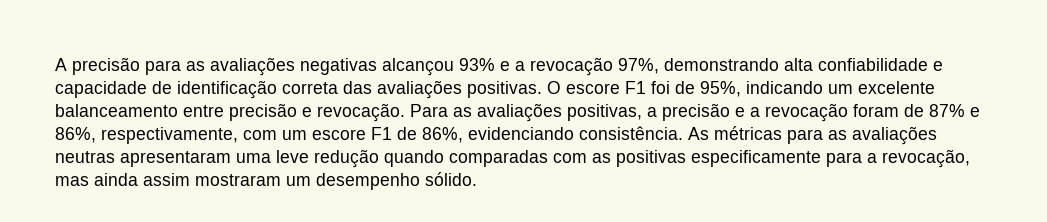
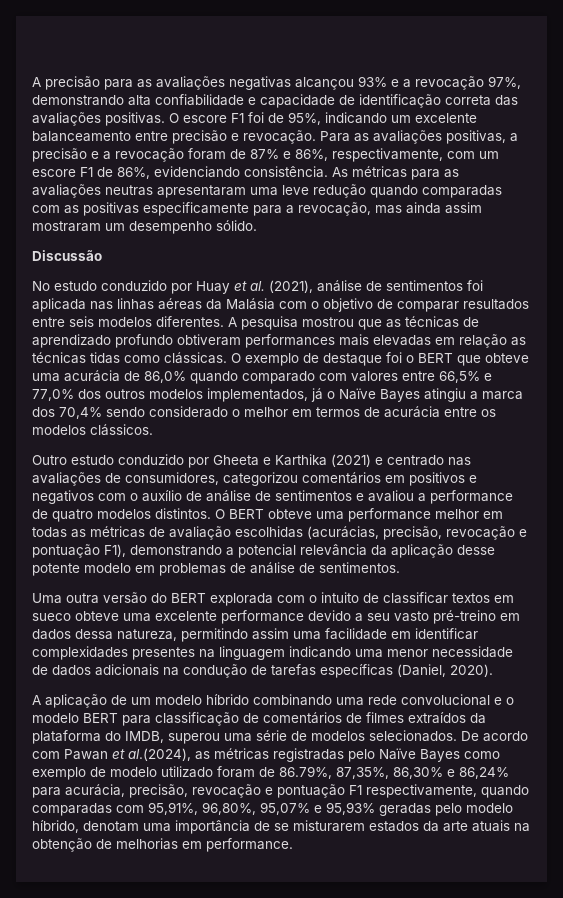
(477, 179) none -> [32,250,102,261] [32,280,483,294] [32,298,529,312] [32,316,479,330] [32,334,526,348] [32,352,529,366] [32,370,492,384] [32,388,523,402] [32,406,496,419] [32,424,153,436] [32,454,471,468] [32,472,477,486] [32,490,513,504] [32,508,503,522] [32,526,527,540] [32,544,495,558] [32,562,400,576] [32,592,514,606] [32,610,520,624] [32,628,478,642] [32,646,513,660] [32,664,493,678] [32,694,514,708] [32,712,486,726] [32,730,528,744] [32,748,500,762] [32,766,509,780] [32,784,529,798] [32,802,513,816] [32,820,530,834] [32,838,293,852] // Discussão // No estudo conduzido por Huay et al. (2021), análise de sentimentos foi aplicada nas linhas aéreas da Malásia com o objetivo de comparar resultados entre seis modelos diferentes. A pesquisa mostrou que as técnicas de aprendizado profundo obtiveram performances mais elevadas em relação as técnicas tidas como clássicas. O exemplo de destaque foi o BERT que obteve uma acurácia de 86,0% quando comparado com valores entre 66,5% e 77,0% dos outros modelos implementados, já o Naïve Bayes atingiu a marca dos 70,4% sendo considerado o melhor em termos de acurácia entre os modelos clássicos. // Outro estudo conduzido por Gheeta e Karthika (2021) e centrado nas avaliações de consumidores, categorizou comentários em positivos e negativos com o auxílio de análise de sentimentos e avaliou a performance de quatro modelos distintos. O BERT obteve uma performance melhor em todas as métricas de avaliação escolhidas (acurácias, precisão, revocação e pontuação F1), demonstrando a potencial relevância da aplicação desse potente modelo em problemas de análise de sentimentos. // Uma outra versão do BERT explorada com o intuito de classificar textos em sueco obteve uma excelente performance devido a seu vasto pré-treino em dados dessa natureza, permitindo assim uma facilidade em identificar complexidades presentes na linguagem indicando uma menor necessidade de dados adicionais na condução de tarefas específicas (Daniel, 2020). // A aplicação de um modelo híbrido combinando uma rede convolucional e o modelo BERT para classificação de comentários de filmes extraídos da plataforma do IMDB, superou uma série de modelos selecionados. De acordo com Pawan et al.(2024), as métricas registradas pelo Naïve Bayes como exemplo de modelo utilizado foram de 86.79%, 87,35%, 86,30% e 86,24% para acurácia, precisão, revocação e pontuação F1 respectivamente, quando comparadas com 95,91%, 96,80%, 95,07% e 95,93% geradas pelo modelo híbrido, denotam uma importância de se misturarem estados da arte atuais na obtenção de melhorias em performance.

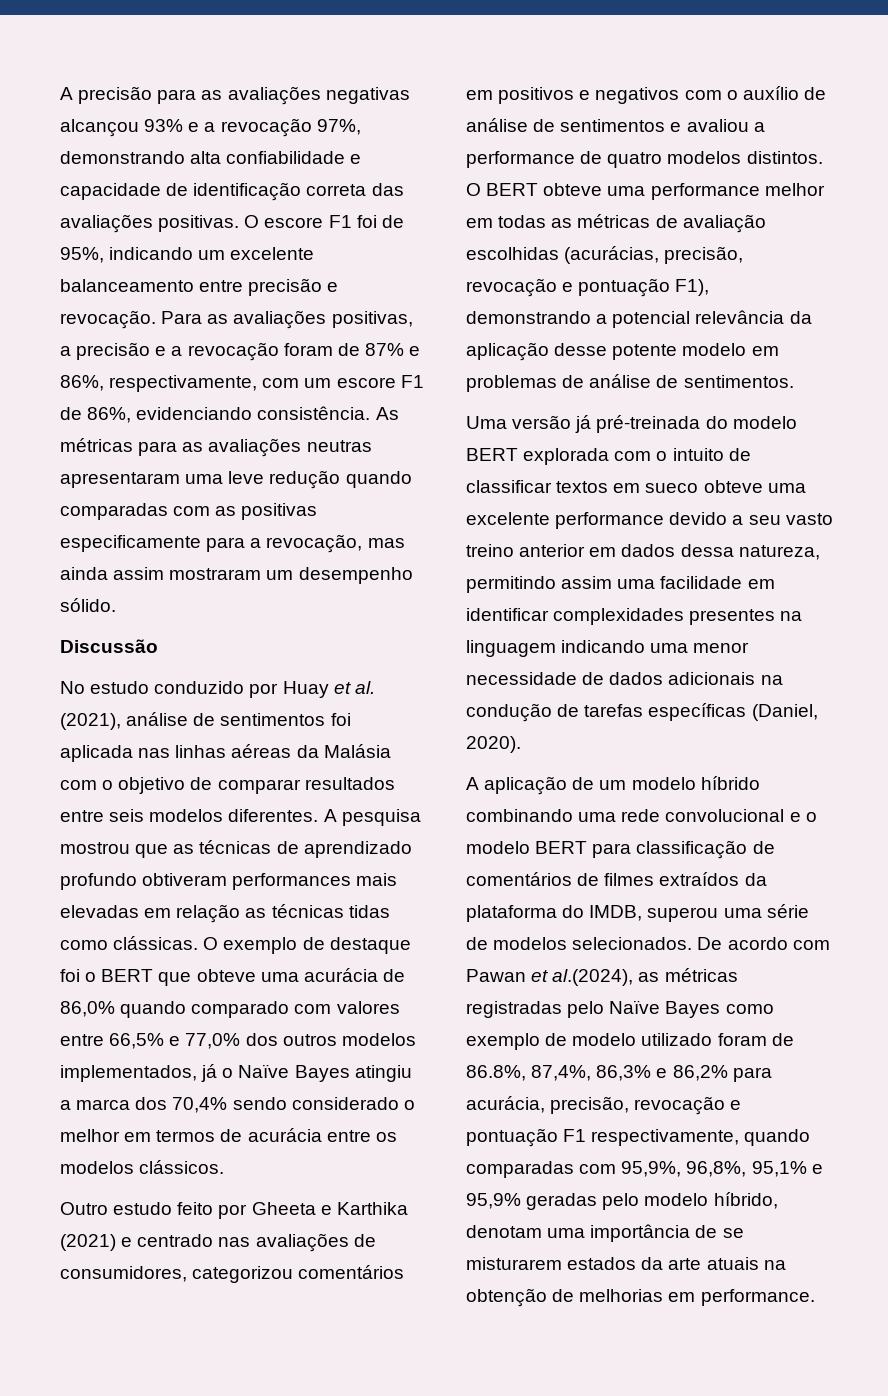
[118,454,184,465] conduzido -> [177,1202,214,1215] feito
[66,592,167,604] outra versão do -> [512,415,797,433] versão já pré-treinada do modelo
[433,610,496,624] pré-treino -> [466,544,586,557] treino anterior
[279,766,509,779] 86.79%, 87,35%, 86,30% e 86,24% -> [466,1065,728,1081] 86.8%, 87,4%, 86,3% e 86,2%
[148,802,375,815] 95,91%, 96,80%, 95,07% e 95,93% -> [621,1161,823,1177] [466,1193,521,1209] 95,9%, 96,8%, 95,1% e 95,9%

